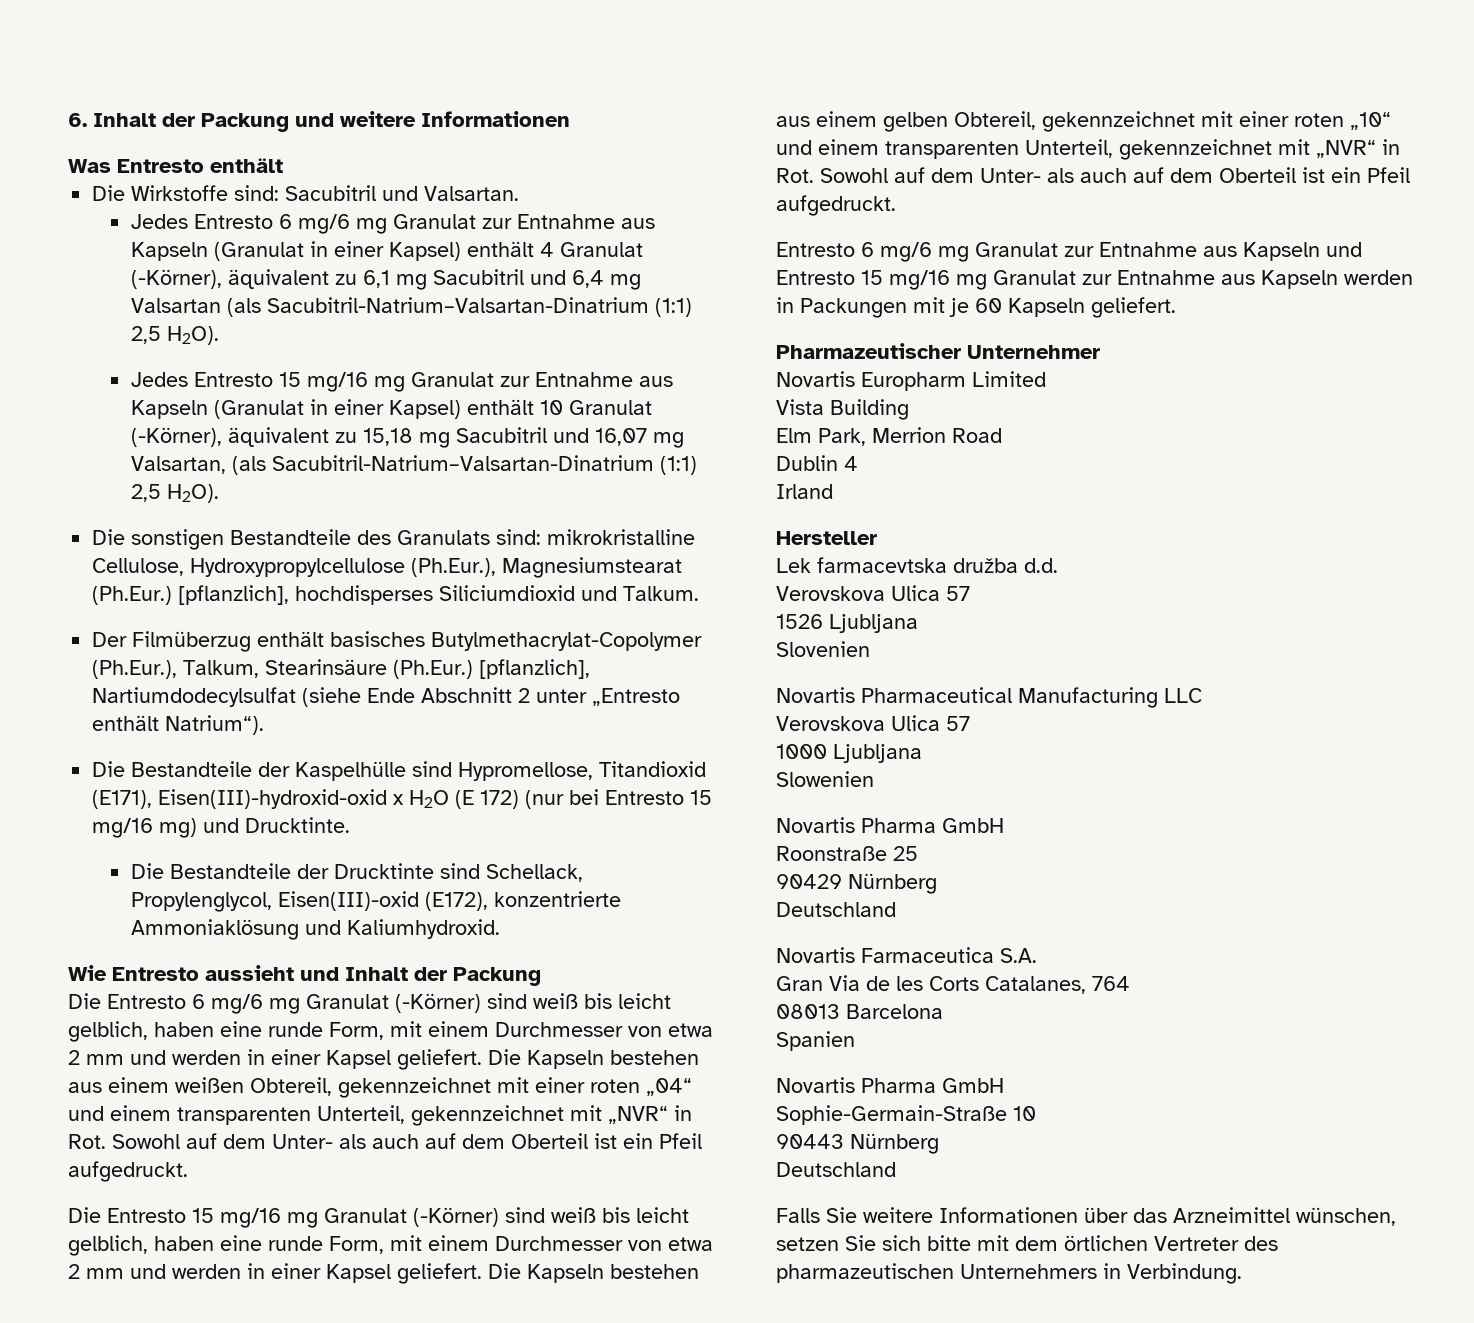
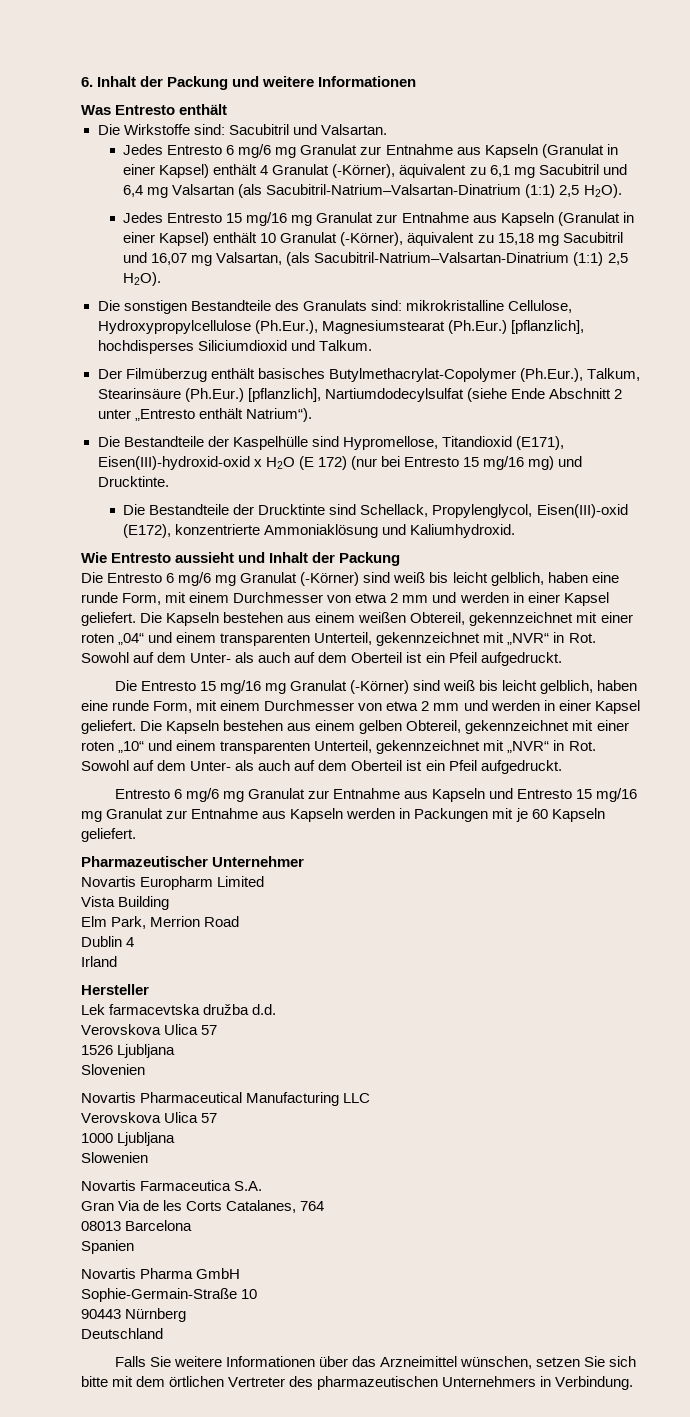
[776,817,1004,833] [776,846,918,861] [776,873,937,894] [776,902,896,917] // Novartis Pharma GmbH // Roonstraße 25 // 90429 Nürnberg // Deutschland -> (148, 1157) none

